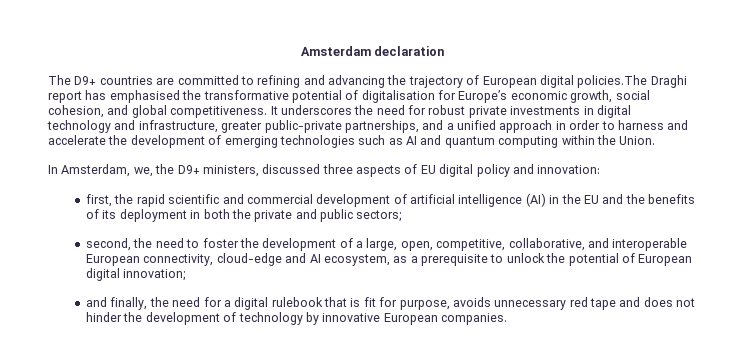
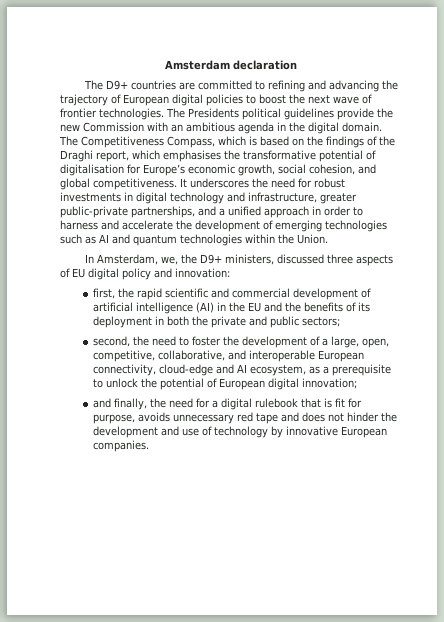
[577,75,687,88] [48,90,180,103] policies.The Draghi report has emphasised -> [206,94,372,106] [60,108,393,120] [60,122,382,134] [59,136,395,148] [60,150,221,162] policies to boost the next wave of frontier technologies. The Presidents political guidelines provide the new Commission with an ambitious agenda in the digital domain. The Competitiveness Compass, which is based on the findings of the Draghi report, which emphasises
[468,106,507,118] private -> (345, 183) none
[498,136,559,148] computing -> [180,234,242,246] technologies
(220, 318) none -> [160,426,199,436] and use

